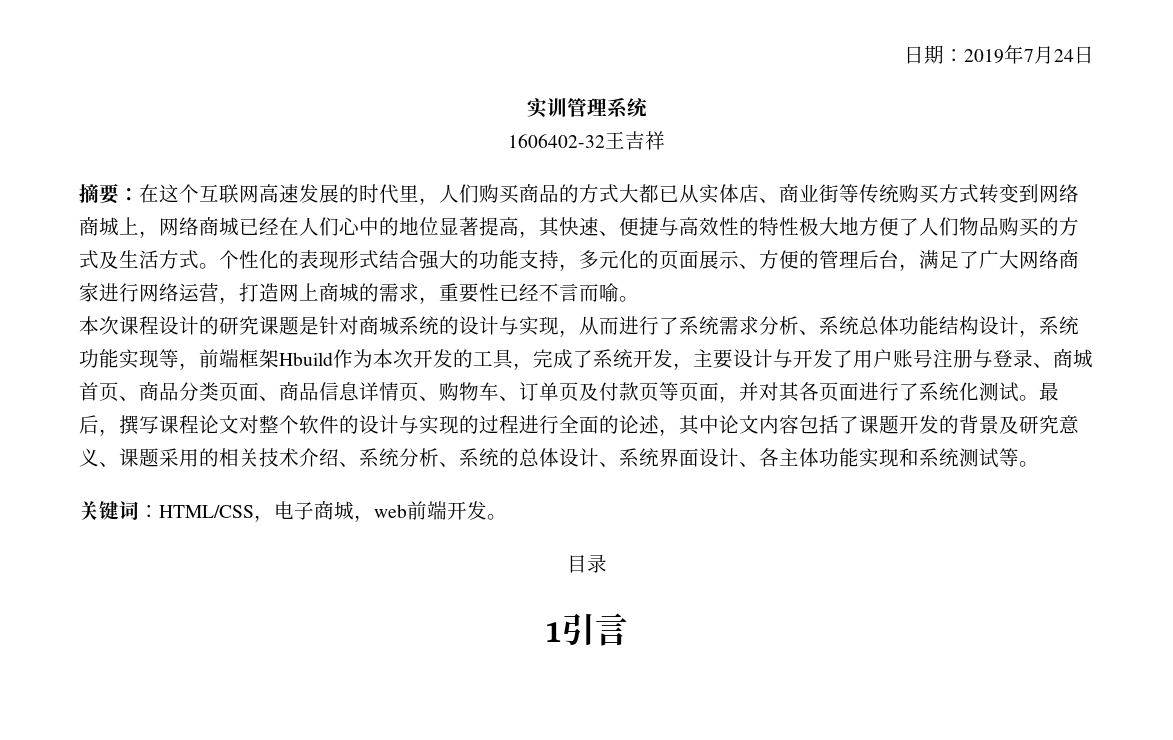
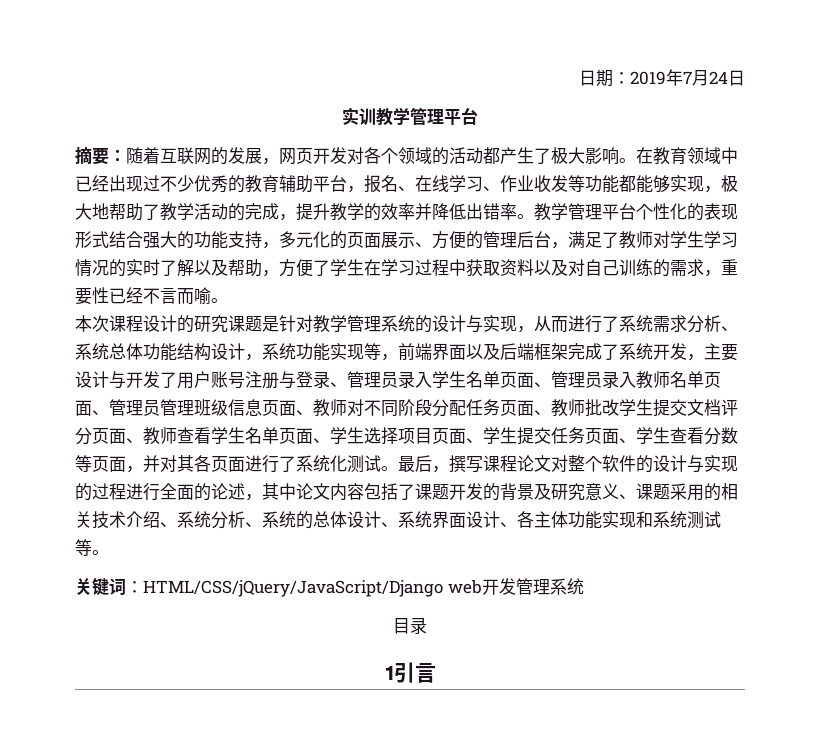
[566,97,648,118] [508,131,665,150] [79,184,1079,205] [79,217,1079,238] [79,250,219,269] 管理系统 // 1606402-32王吉祥 // 摘要：在这个互联网高速发展的时代里，人们购买商品的方式大都已从实体店、商业街等传统购买方式转变到网络商城上，网络商城已经在人们心中的地位显著提高，其快速、便捷与高效性的特性极大地方便了人们物品购买的方式及生活方式。 -> [376,107,478,126] [75,147,738,165] [75,175,738,193] [75,203,636,221] 教学管理平台 // 摘要：随着互联网的发展，网页开发对各个领域的活动都产生了极大影响。在教育领域中已经出现过不少优秀的教育辅助平台，报名、在线学习、作业收发等功能都能够实现，极大地帮助了教学活动的完成，提升教学的效率并降低出错率。教学管理平台
[979,250,1079,269] [79,283,359,304] 广大网络商家进行网络运营，打造网上商城 -> [619,231,738,249] [75,259,653,277] 教师对学生学习情况的实时了解以及帮助，方便了学生在学习过程中获取资料以及对自己训练
[359,316,399,335] 商城 -> [313,315,381,333] 教学管理
[239,349,533,370] 框架Hbuild作为本次开发的工具， -> [432,343,568,360] 界面以及后端框架
[1053,349,1093,368] [79,382,659,402] 商城首页、商品分类页面、商品信息详情页、购物车、订单页及付款页 -> [347,371,721,389] [75,399,738,417] [75,427,738,445] 管理员录入学生名单页面、管理员录入教师名单页面、管理员管理班级信息页面、教师对不同阶段分配任务页面、教师批改学生提交文档评分页面、教师查看学生名单页面、学生选择项目页面、学生提交任务页面、学生查看分数
[159,501,507,522] HTML/CSS，电子商城，web前端开发。 -> [143,578,584,597] HTML/CSS/jQuery/JavaScript/Django web开发管理系统

